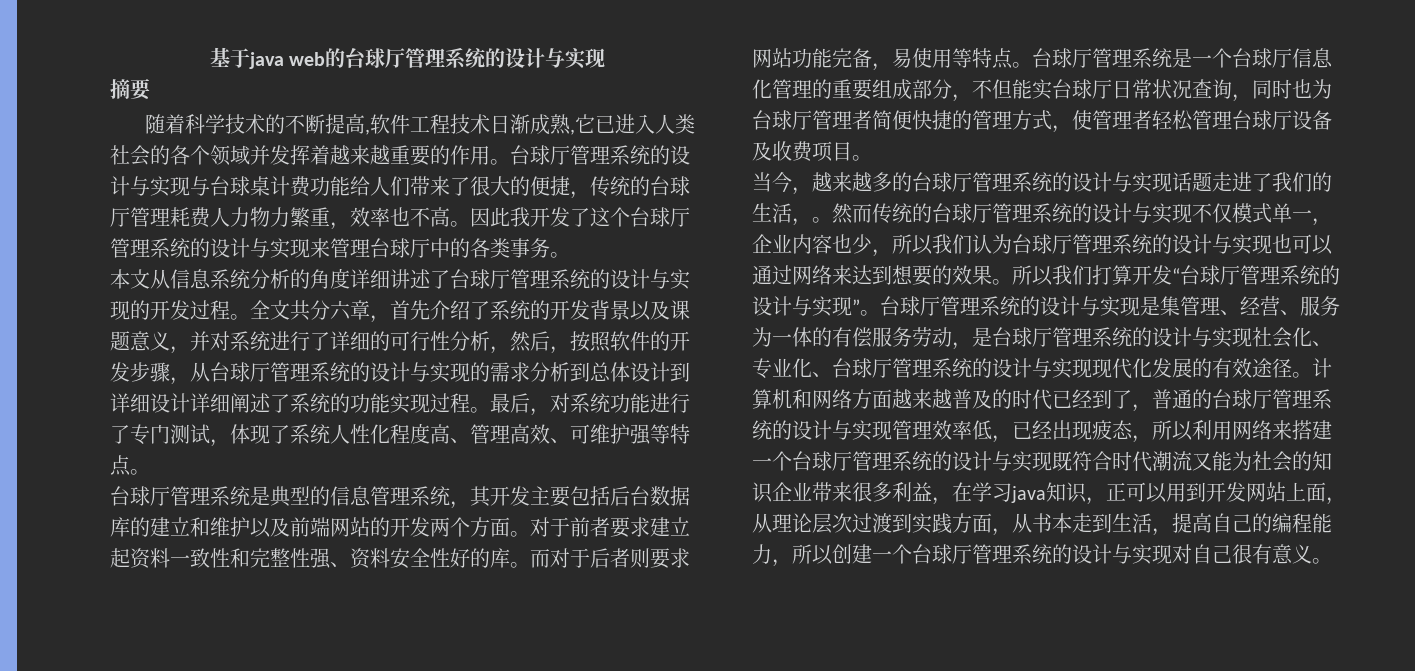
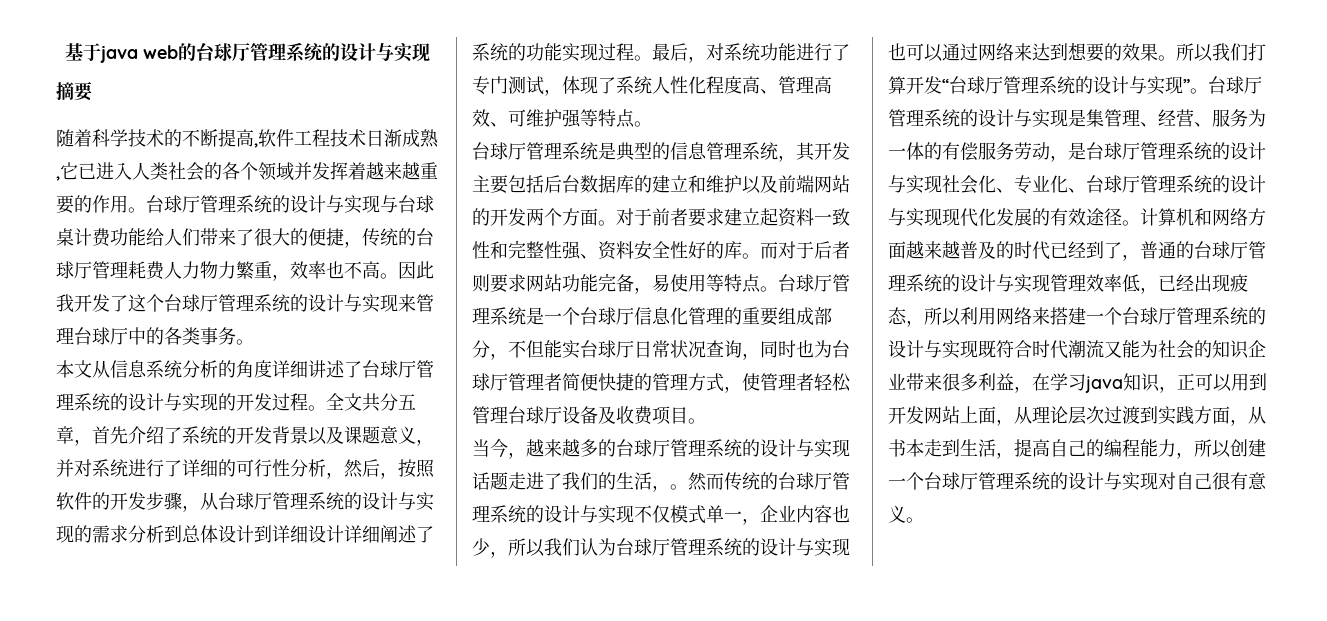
[330,300,351,320] 六 -> [398,394,416,410] 五

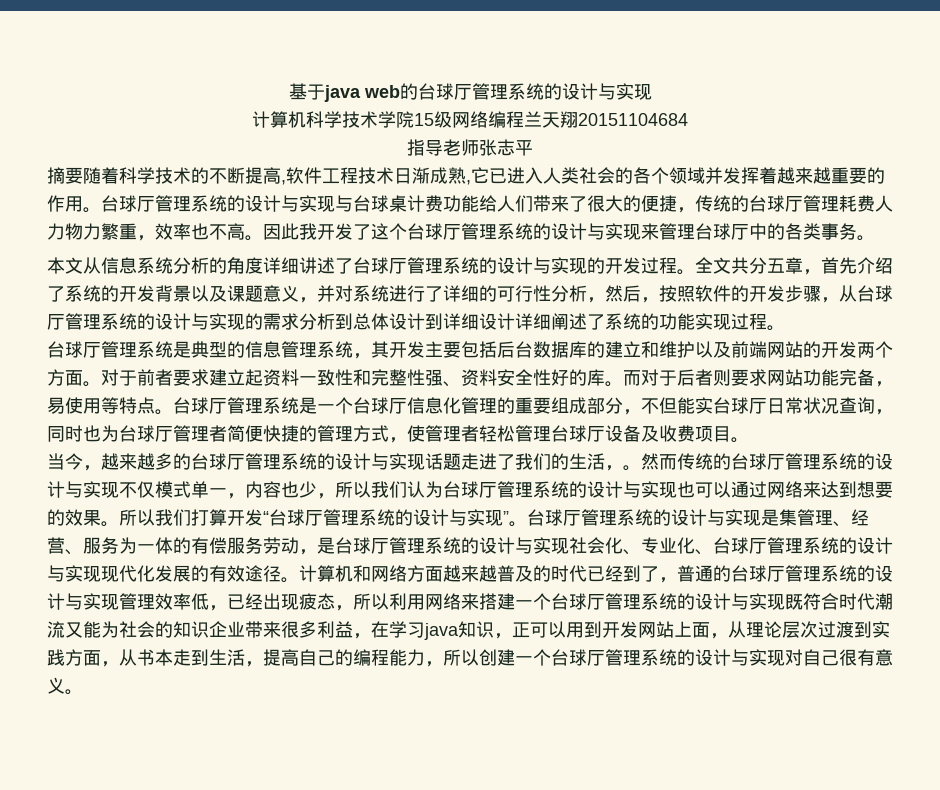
(430, 52) none -> [252,111,688,128] [407,139,533,156] // 计算机科学技术学院15级网络编程兰天翔20151104684 // 指导老师张志平
(93, 91) // -> (83, 175) none
[652,43,850,63] [472,76,832,96] [472,109,652,128] 最后，对系统功能进行了专门测试，体现了系统人性化程度高、管理高效、可维护强等特点。 -> (785, 328) none
[760,505,796,522] 企业 -> (245, 496) none

